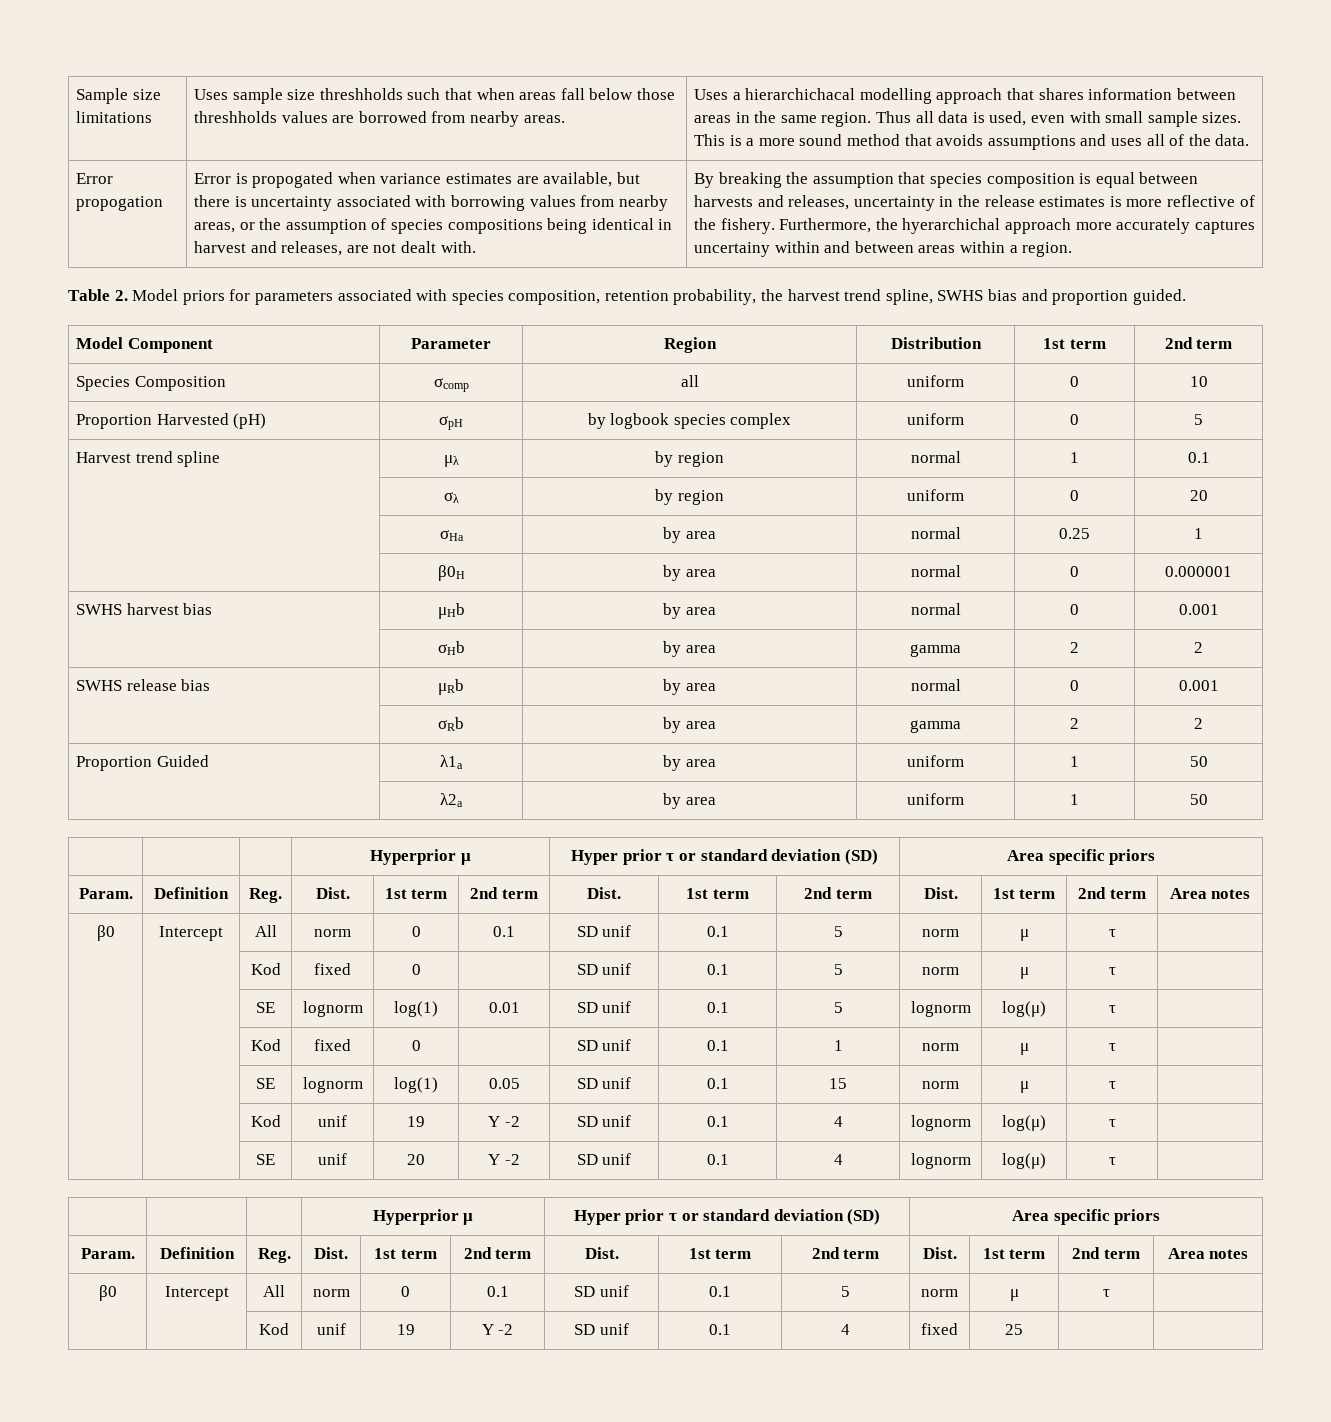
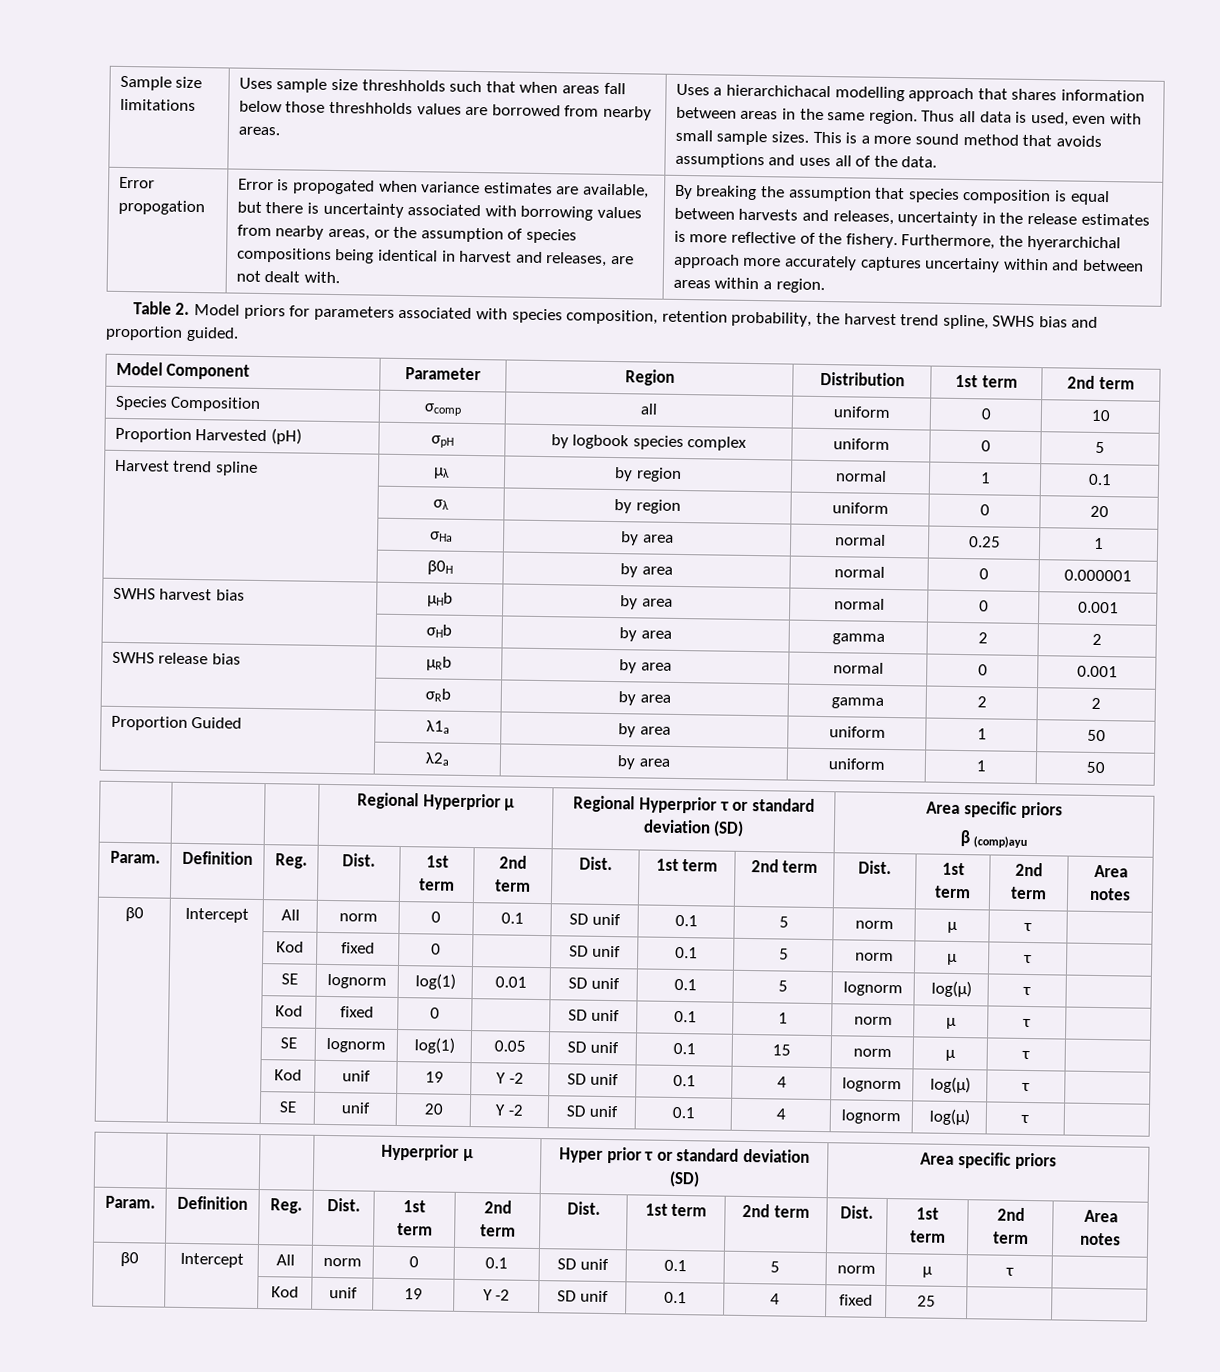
[370,849,471,865] [571,849,878,865] [1006,849,1156,865] Hyperprior μ | Hyper prior τ or standard deviation (SD) | Area specific priors -> [356,792,516,811] [573,795,815,814] [642,819,745,837] [926,801,1063,819] [959,830,1028,848] Regional Hyperprior μ | Regional Hyperprior τ or standard deviation (SD) | Area specific priors // β (comp)ayu

